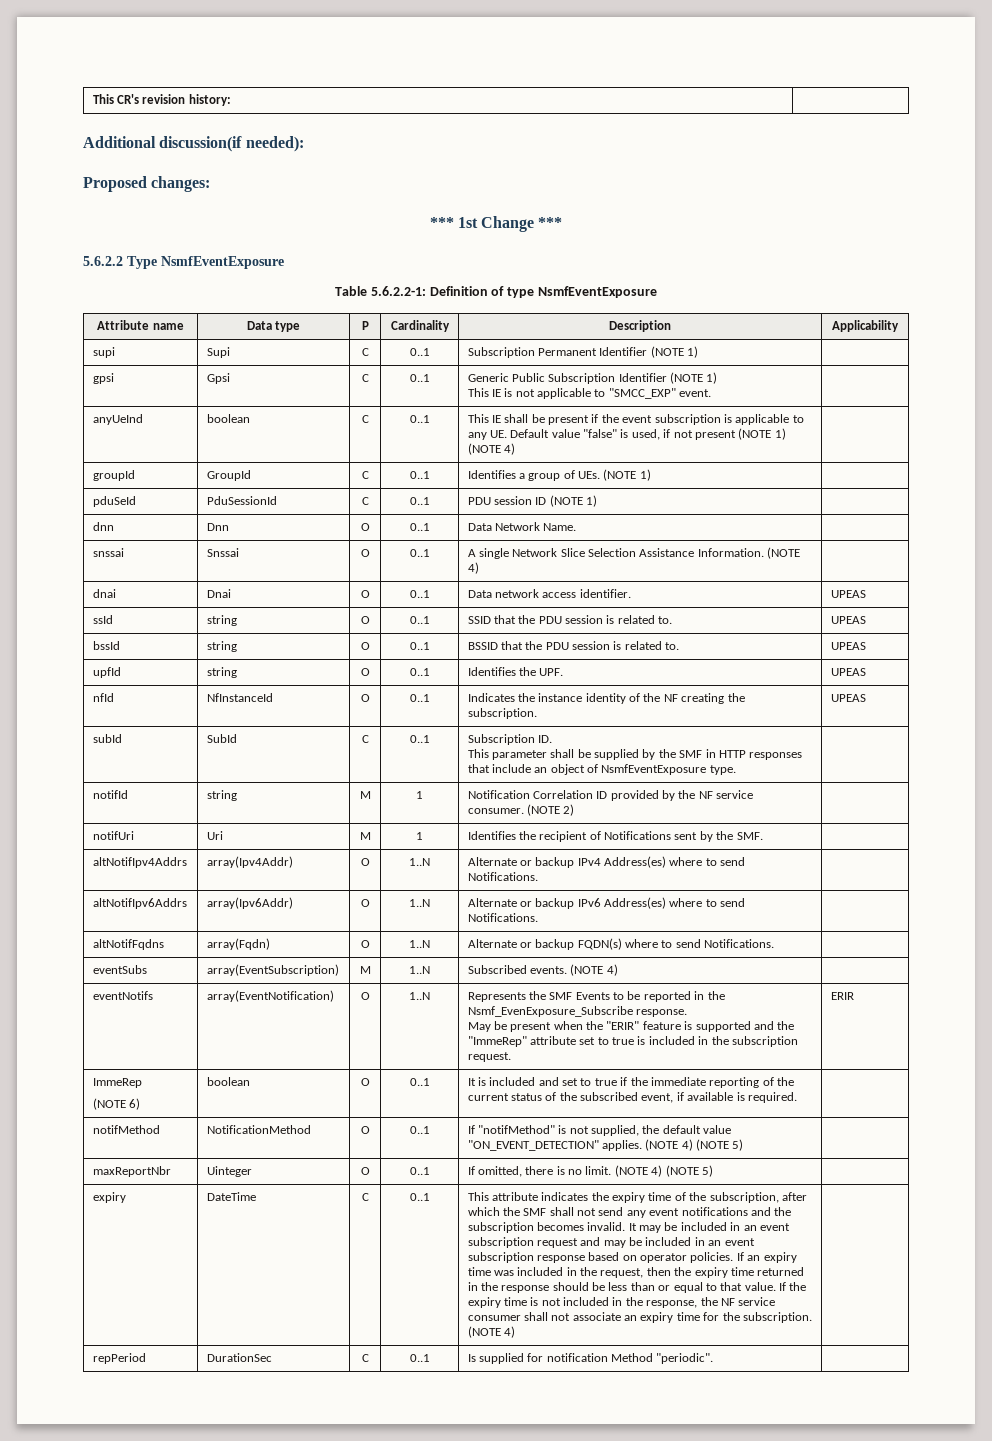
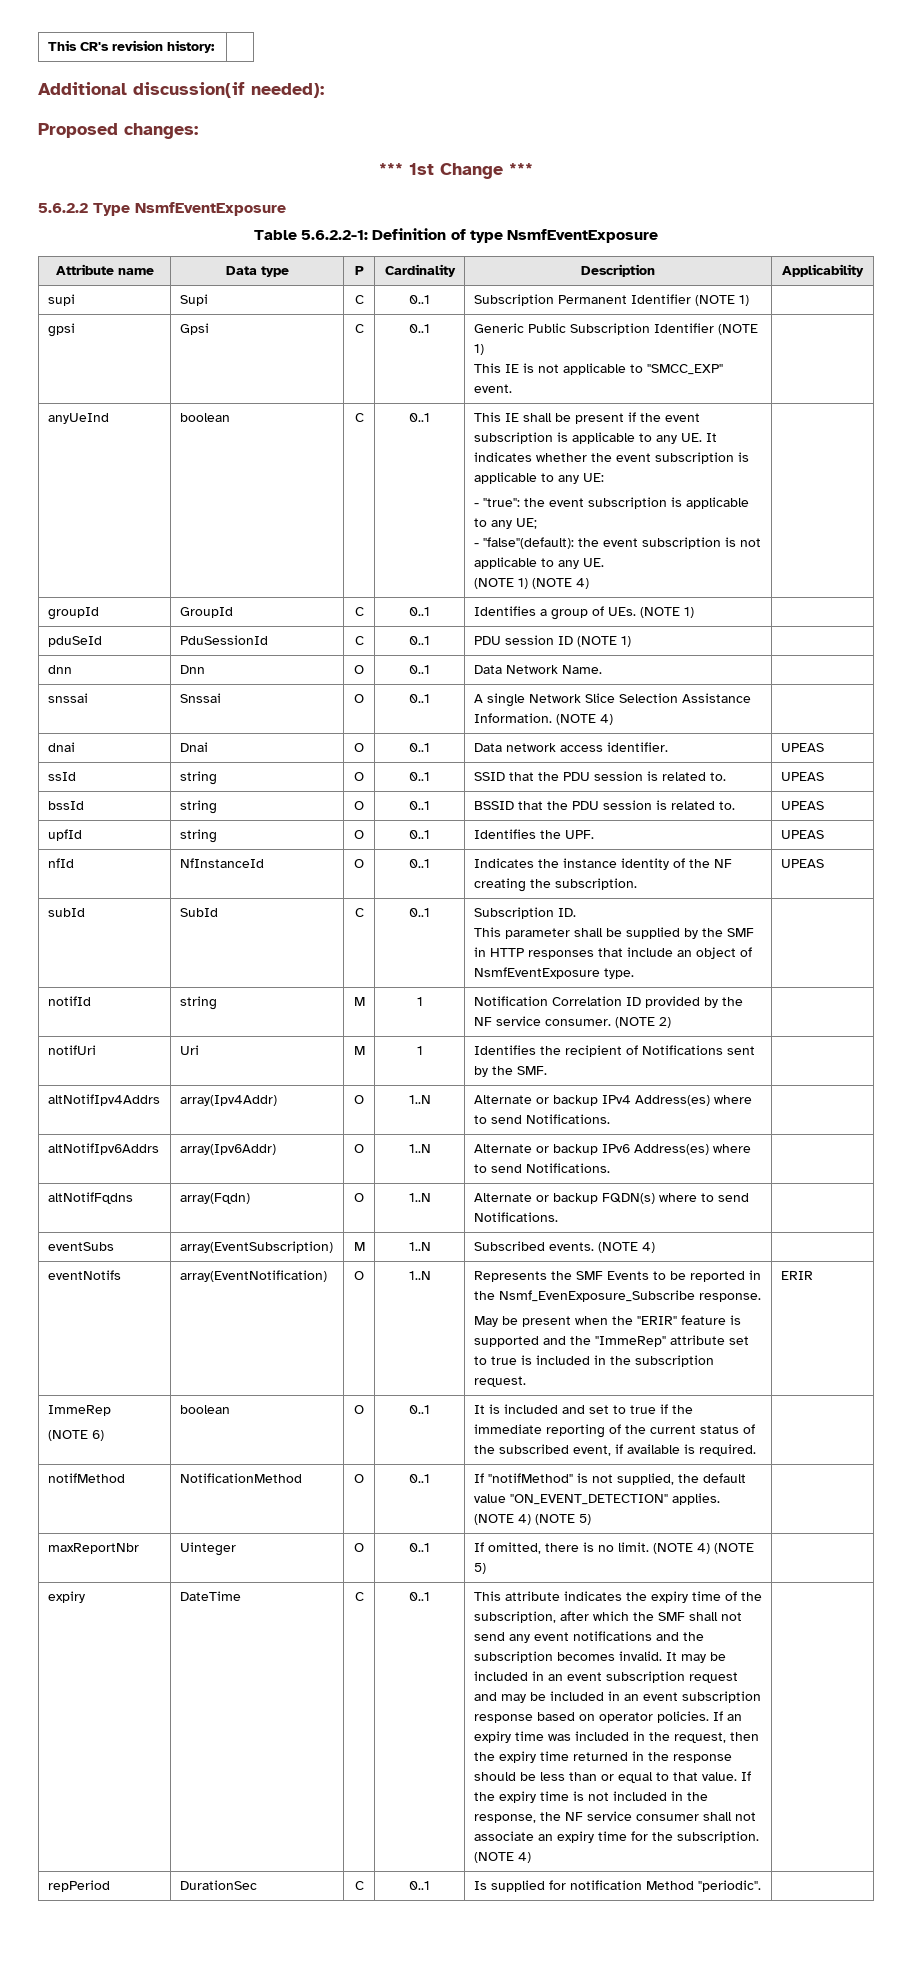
[510,429,736,440] Default value "false" is used, if not present -> [705,433,717,442] [473,452,749,464] [473,472,604,484] [473,497,749,509] [473,518,537,529] [473,537,761,549] [473,557,604,569] It indicates whether the event subscription is applicable to any UE: // - "true": the event subscription is applicable to any UE; // - "false"(default): the event subscription is not applicable to any UE. //

